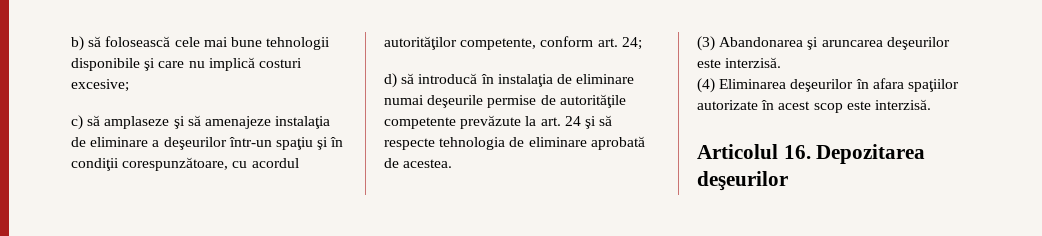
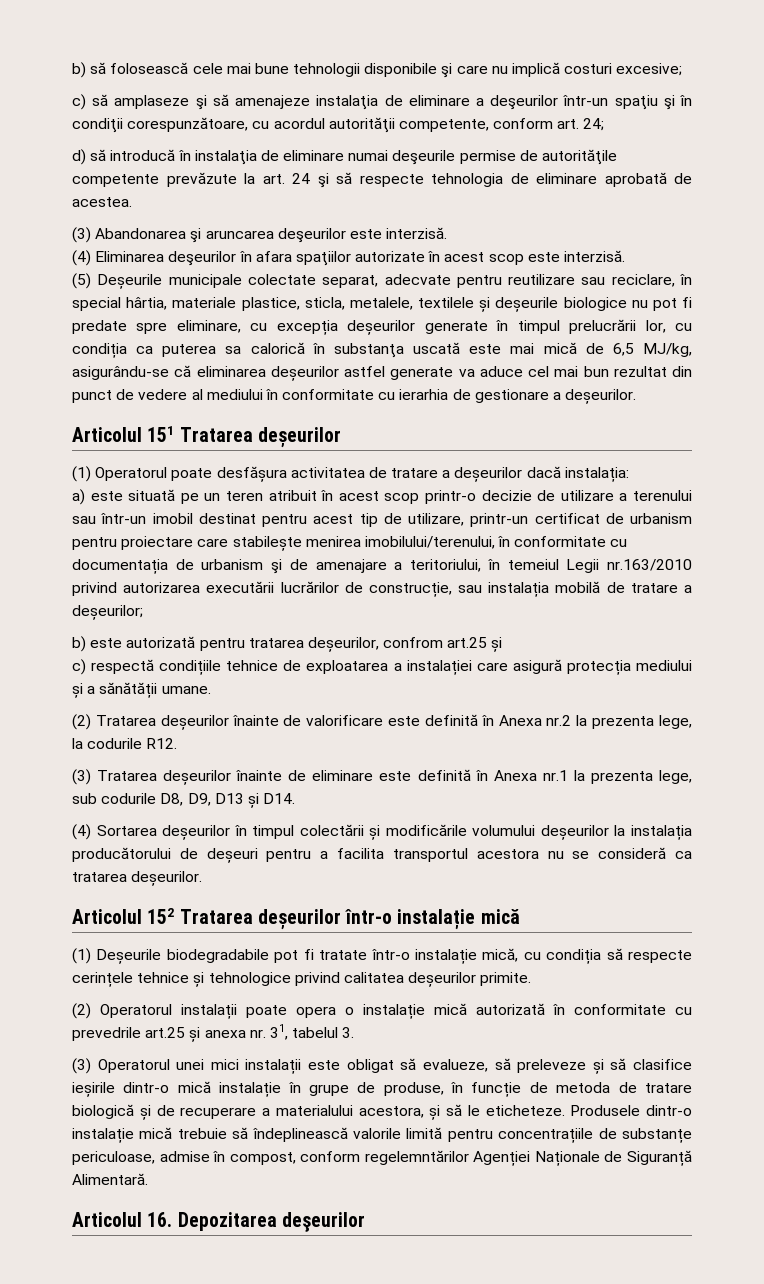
[384,36,457,50] autorităţilor -> [328,117,395,133] autorităţii
(931, 104) none -> [72,273,692,289] [72,297,692,312] [72,319,692,335] [72,342,692,358] [72,365,692,381] [72,389,637,404] [72,426,341,448] [72,466,629,482] [72,489,693,505] [72,513,692,527] [72,536,628,551] [72,559,693,574] [72,581,692,597] [72,605,143,620] [72,636,503,652] [72,659,693,675] [72,682,211,698] [72,714,692,730] [72,738,178,749] [72,769,693,785] [72,793,296,808] [72,824,692,840] [72,847,692,863] [72,871,203,886] [72,908,520,930] [72,948,692,964] [72,972,532,987] [72,1003,692,1019] [72,1024,355,1042] [72,1058,693,1074] [72,1081,692,1097] [72,1104,692,1120] [72,1127,692,1143] [72,1150,692,1166] [72,1173,148,1185] // (5) Deșeurile municipale colectate separat, adecvate pentru reutilizare sau reciclare, în special hârtia, materiale plastice, sticla, metalele, textilele și deșeurile biologice nu pot fi predate spre eliminare, cu excepția deșeurilor generate în timpul prelucrării lor, cu condiția ca puterea sa calorică în substanţa uscată este mai mică de 6,5 MJ/kg, asigurându-se că eliminarea deșeurilor astfel generate va aduce cel mai bun rezultat din punct de vedere al mediului în conformitate cu ierarhia de gestionare a deșeurilor. // Articolul 151 Tratarea deșeurilor // (1) Operatorul poate desfășura activitatea de tratare a deșeurilor dacă instalația: // a) este situată pe un teren atribuit în acest scop printr-o decizie de utilizare a terenului sau într-un imobil destinat pentru acest tip de utilizare, printr-un certificat de urbanism pentru proiectare care stabilește menirea imobilului/terenului, în conformitate cu documentația de urbanism şi de amenajare a teritoriului, în temeiul Legii nr.163/2010 privind autorizarea executării lucrărilor de construcție, sau instalația mobilă de tratare a deșeurilor; // b) este autorizată pentru tratarea deșeurilor, confrom art.25 și // c) respectă condițiile tehnice de exploatarea a instalației care asigură protecția mediului și a sănătății umane. // (2) Tratarea deșeurilor înainte de valorificare este definită în Anexa nr.2 la prezenta lege, la codurile R12. // (3) Tratarea deșeurilor înainte de eliminare este definită în Anexa nr.1 la prezenta lege, sub codurile D8, D9, D13 și D14. // (4) Sortarea deșeurilor în timpul colectării și modificările volumului deșeurilor la instalația producătorului de deșeuri pentru a facilita transportul acestora nu se consideră ca tratarea deșeurilor. // Articolul 152 Tratarea deșeurilor într-o instalație mică // (1) Deșeurile biodegradabile pot fi tratate într-o instalație mică, cu condiția să respecte cerințele tehnice și tehnologice privind calitatea deșeurilor primite. // (2) Operatorul instalații poate opera o instalație mică autorizată în conformitate cu prevedrile art.25 și anexa nr. 31, tabelul 3. // (3) Operatorul unei mici instalații este obligat să evalueze, să preleveze și să clasifice ieșirile dintr-o mică instalație în grupe de produse, în funcție de metoda de tratare biologică și de recuperare a materialului acestora, și să le eticheteze. Produsele dintr-o instalație mică trebuie să îndeplinească valorile limită pentru concentrațiile de substanțe periculoase, admise în compost, conform regelemntărilor Agenției Naționale de Siguranță Alimentară.

